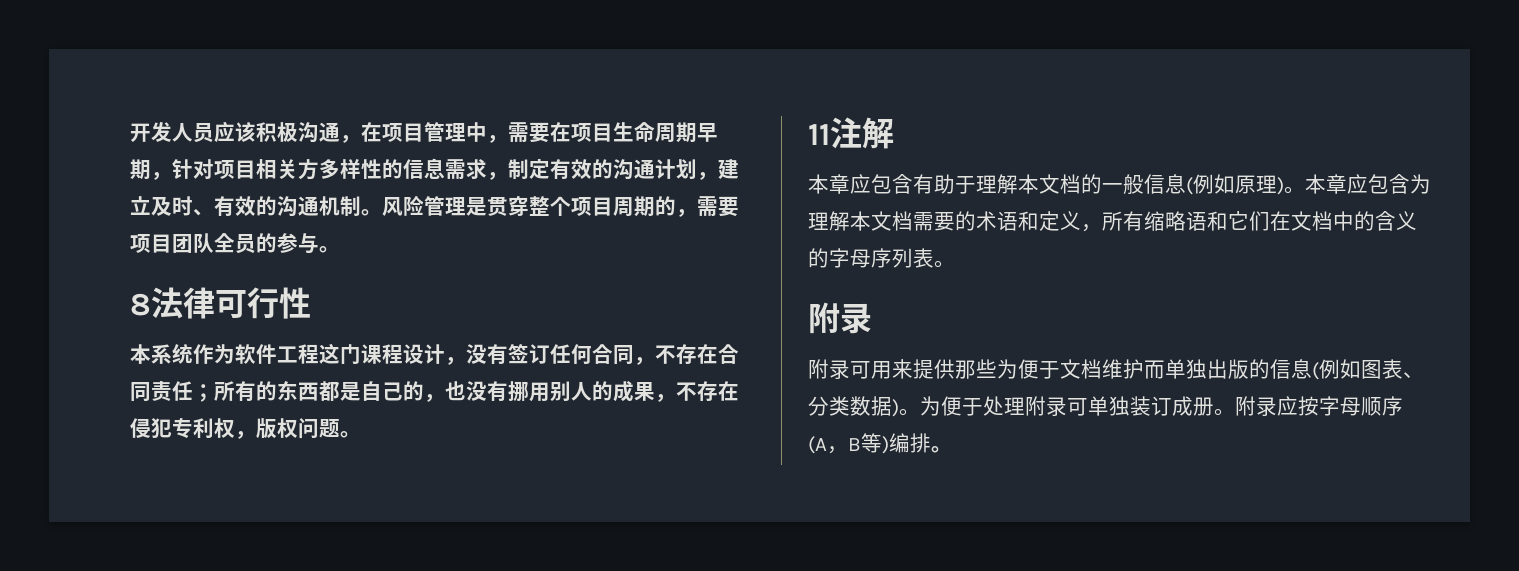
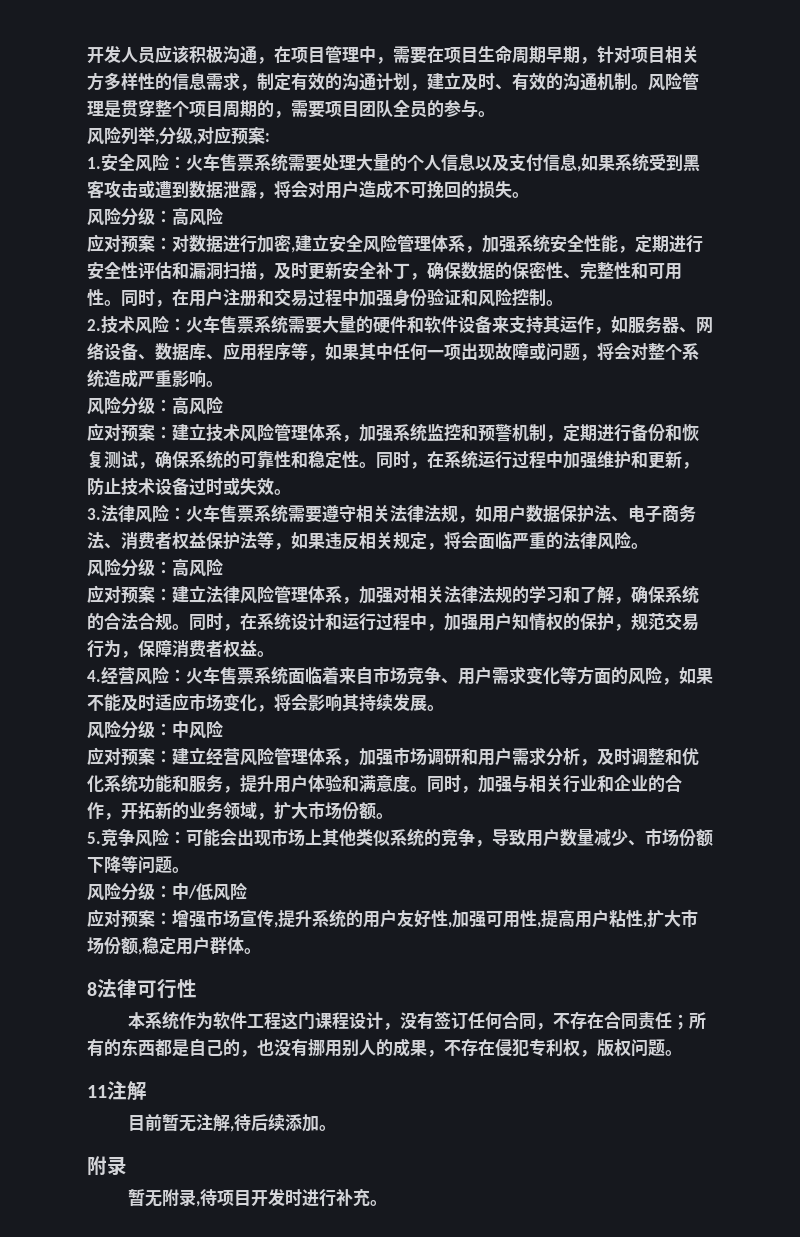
(340, 249) none -> [87,126,270,145] [87,153,700,172] [87,180,529,199] [87,207,223,226] [87,234,703,253] [87,262,682,280] [87,288,563,307] [87,315,713,334] [87,342,699,361] [87,369,223,388] [87,396,223,415] [87,423,699,442] [87,450,699,469] [87,477,291,496] [87,504,696,523] [87,531,648,550] [87,558,223,577] [87,585,699,604] [87,612,699,631] [87,640,274,658] [87,666,713,685] [87,693,444,712] [87,720,223,739] [87,747,699,766] [87,774,682,793] [87,801,393,820] [87,828,713,847] [87,855,189,874] [87,882,247,901] [87,909,698,928] [87,936,261,955] // 风险列举,分级,对应预案: // 1.安全风险：火车售票系统需要处理大量的个人信息以及支付信息,如果系统受到黑客攻击或遭到数据泄露，将会对用户造成不可挽回的损失。 // 风险分级：高风险 // 应对预案：对数据进行加密,建立安全风险管理体系，加强系统安全性能，定期进行安全性评估和漏洞扫描，及时更新安全补丁，确保数据的保密性、完整性和可用性。同时，在用户注册和交易过程中加强身份验证和风险控制。 // 2.技术风险：火车售票系统需要大量的硬件和软件设备来支持其运作，如服务器、网络设备、数据库、应用程序等，如果其中任何一项出现故障或问题，将会对整个系统造成严重影响。 // 风险分级：高风险 // 应对预案：建立技术风险管理体系，加强系统监控和预警机制，定期进行备份和恢复测试，确保系统的可靠性和稳定性。同时，在系统运行过程中加强维护和更新，防止技术设备过时或失效。 // 3.法律风险：火车售票系统需要遵守相关法律法规，如用户数据保护法、电子商务法、消费者权益保护法等，如果违反相关规定，将会面临严重的法律风险。 // 风险分级：高风险 // 应对预案：建立法律风险管理体系，加强对相关法律法规的学习和了解，确保系统的合法合规。同时，在系统设计和运行过程中，加强用户知情权的保护，规范交易行为，保障消费者权益。 // 4.经营风险：火车售票系统面临着来自市场竞争、用户需求变化等方面的风险，如果不能及时适应市场变化，将会影响其持续发展。 // 风险分级：中风险 // 应对预案：建立经营风险管理体系，加强市场调研和用户需求分析，及时调整和优化系统功能和服务，提升用户体验和满意度。同时，加强与相关行业和企业的合作，开拓新的业务领域，扩大市场份额。 // 5.竞争风险：可能会出现市场上其他类似系统的竞争，导致用户数量减少、市场份额下降等问题。 // 风险分级：中/低风险 // 应对预案：增强市场宣传,提升系统的用户友好性,加强可用性,提高用户粘性,扩大市场份额,稳定用户群体。
[808,174,1431,195] [808,211,1417,232] [808,248,955,268] [808,302,872,334] [808,359,1424,380] [808,396,1403,417] [808,433,931,454] 本章应包含有助于理解本文档的一般信息(例如原理)。本章应包含为理解本文档需要的术语和定义，所有缩略语和它们在文档中的含义的字母序列表。 // 附录 // 附录可用来提供那些为便于文档维护而单独出版的信息(例如图表、分类数据)。为便于处理附录可单独装订成册。附录应按字母顺序(A，B等)编排 -> [127,1114,336,1132] [87,1156,127,1176] [127,1188,370,1207] 目前暂无注解,待后续添加。 // 附录 // 暂无附录,待项目开发时进行补充

